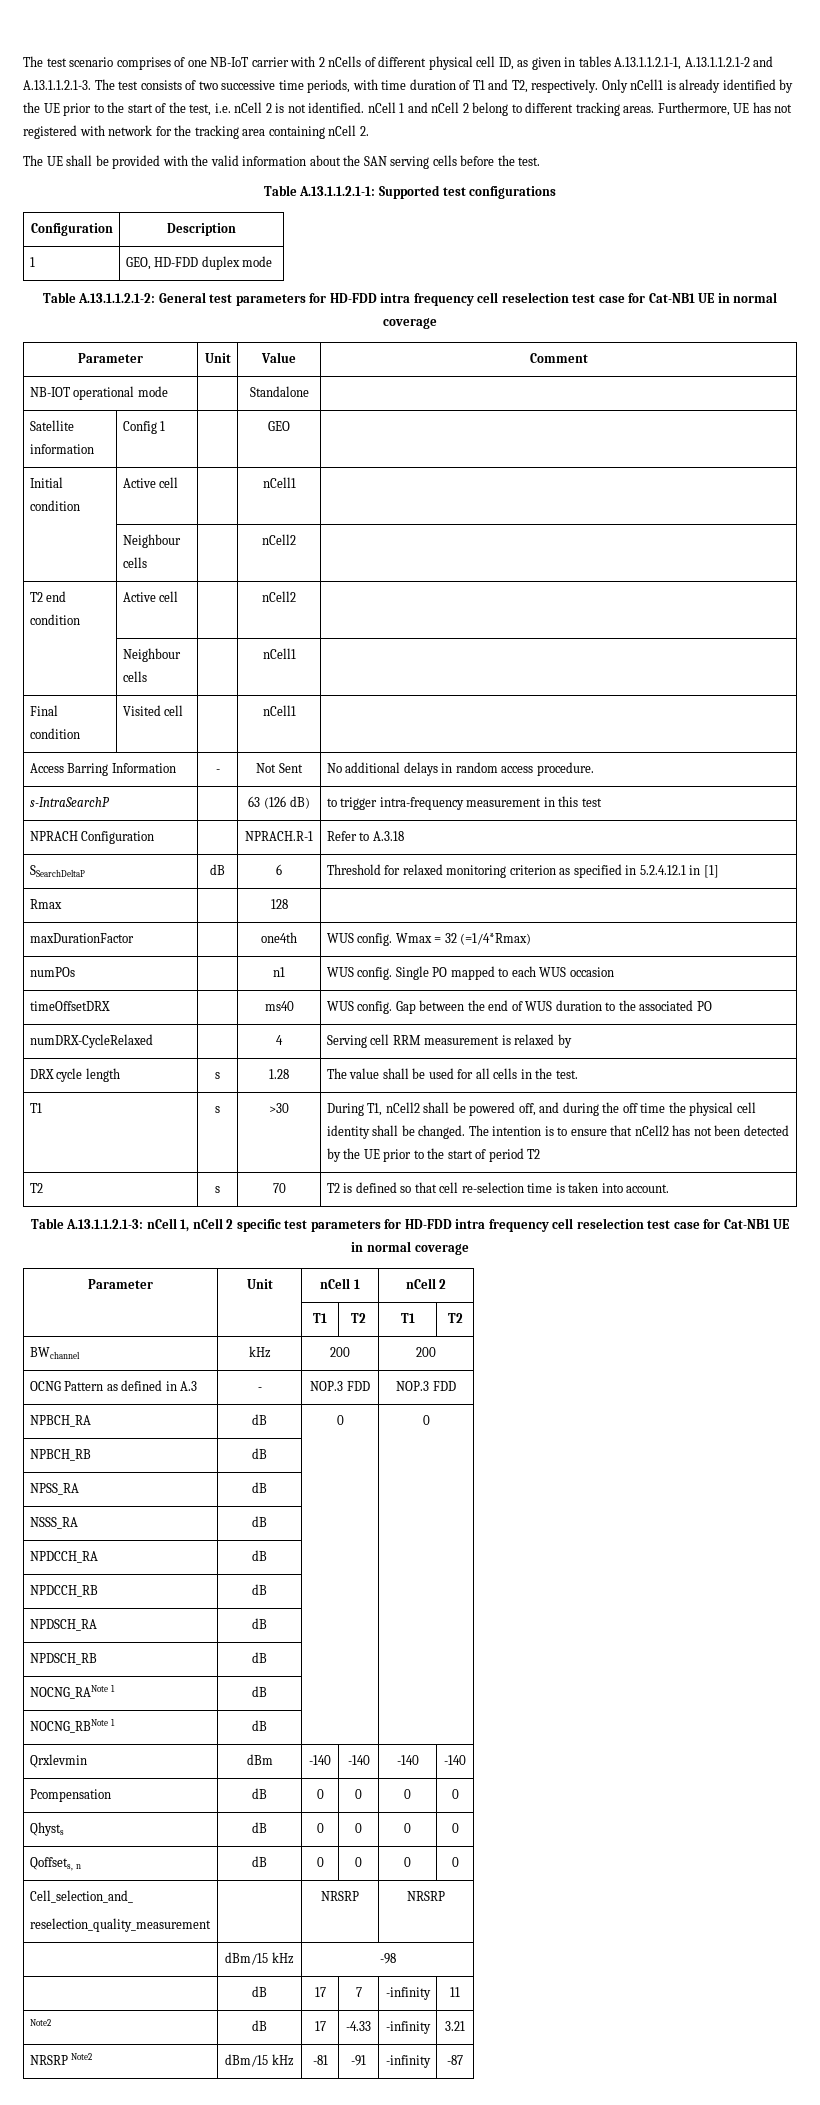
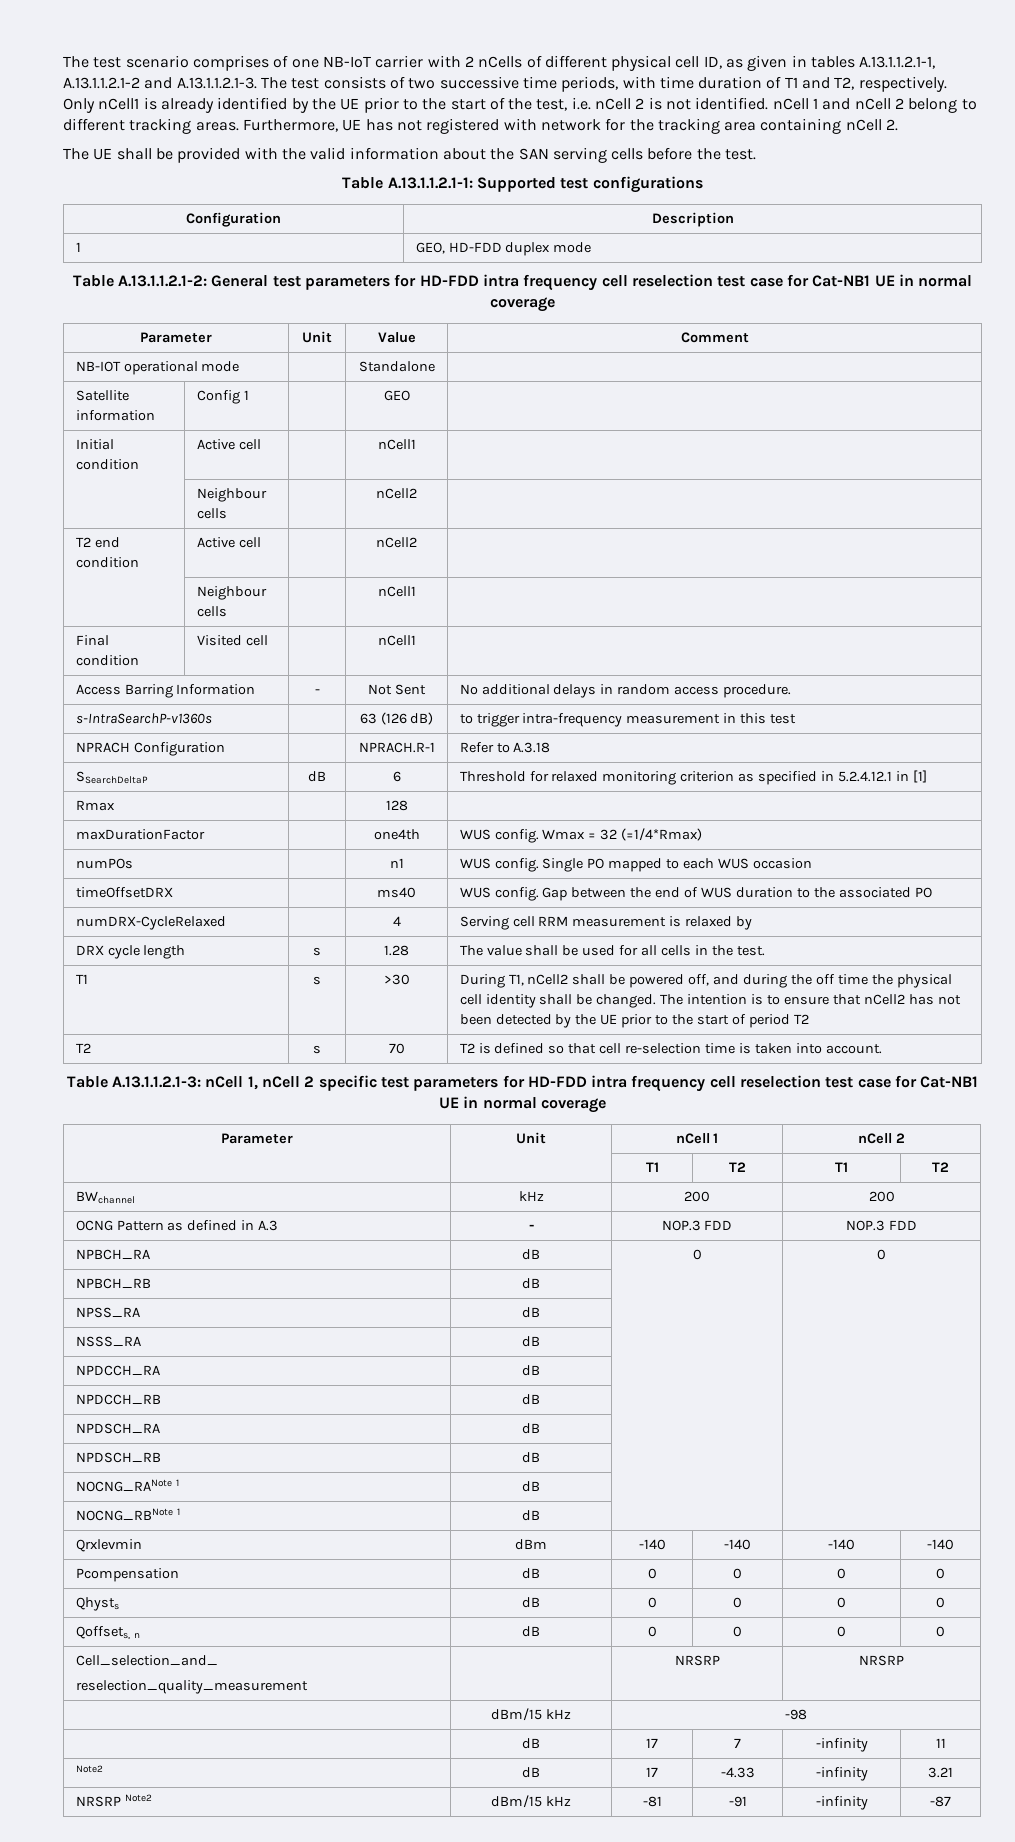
[29,797,110,807] s-IntraSearchP -> [75,713,212,724] s-IntraSearchP-v1360s

